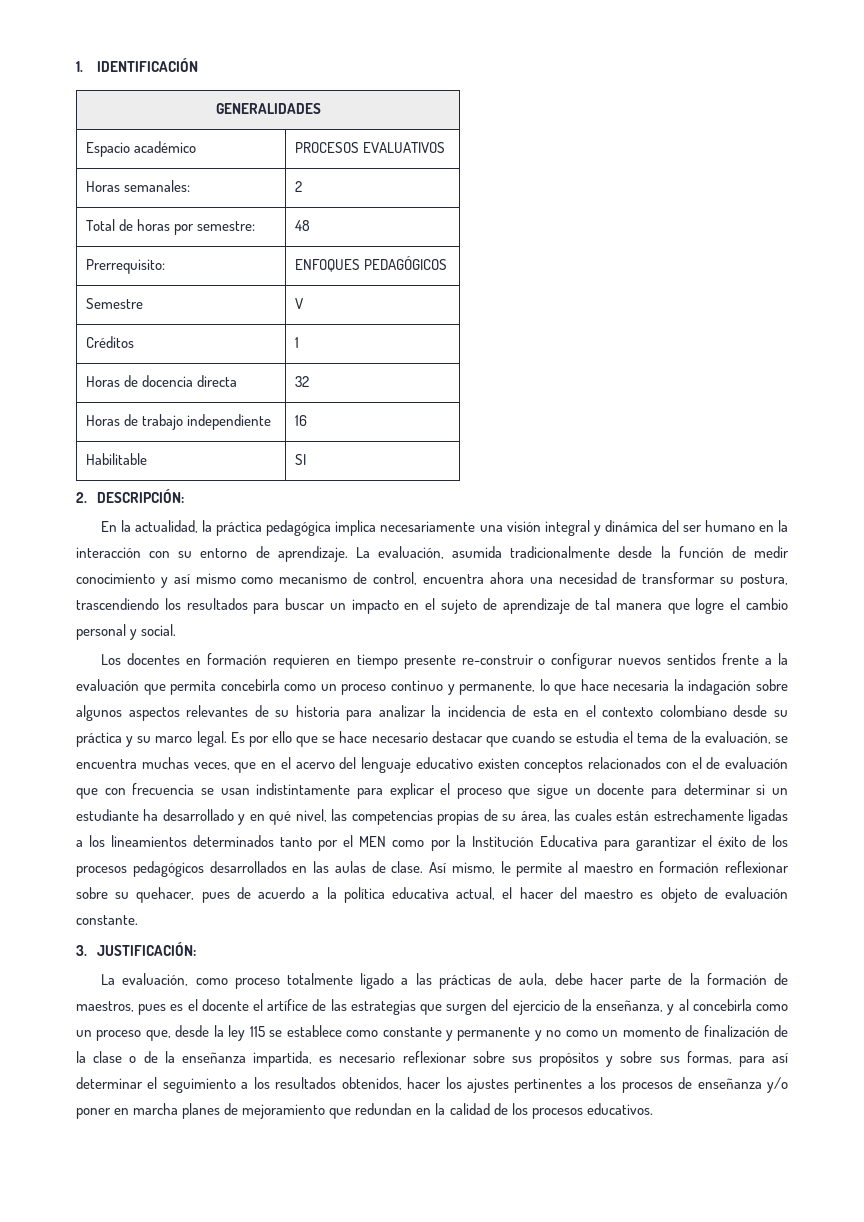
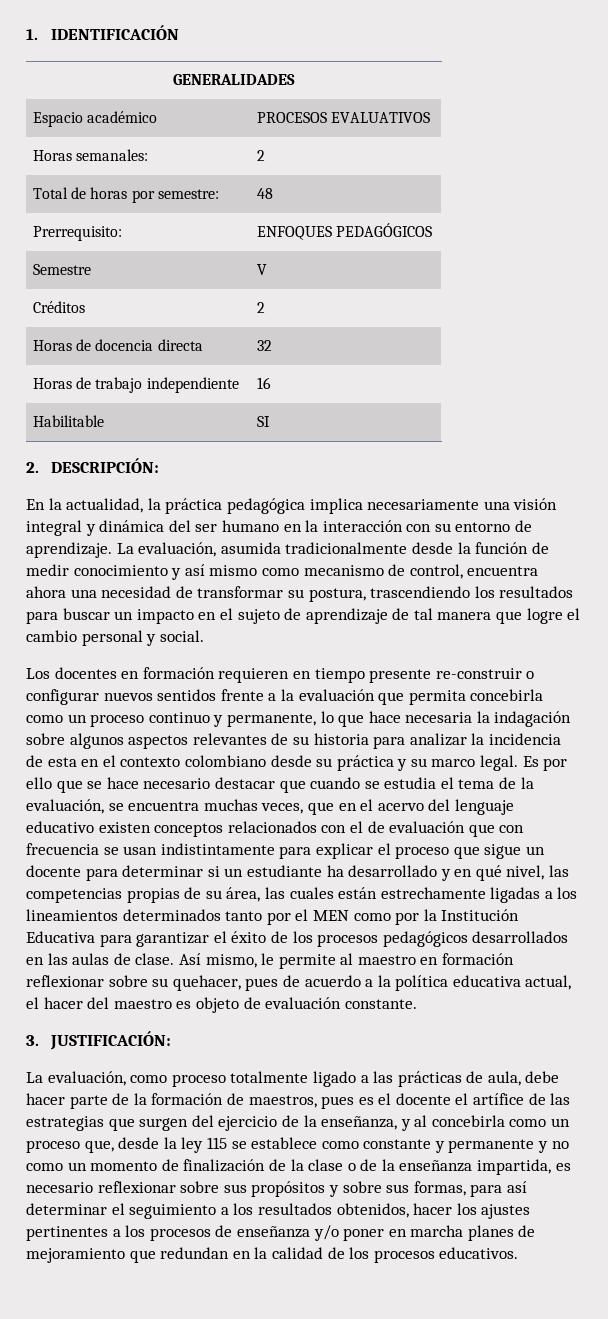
[294,337,299,348] 1 -> [256,302,265,313] 2

